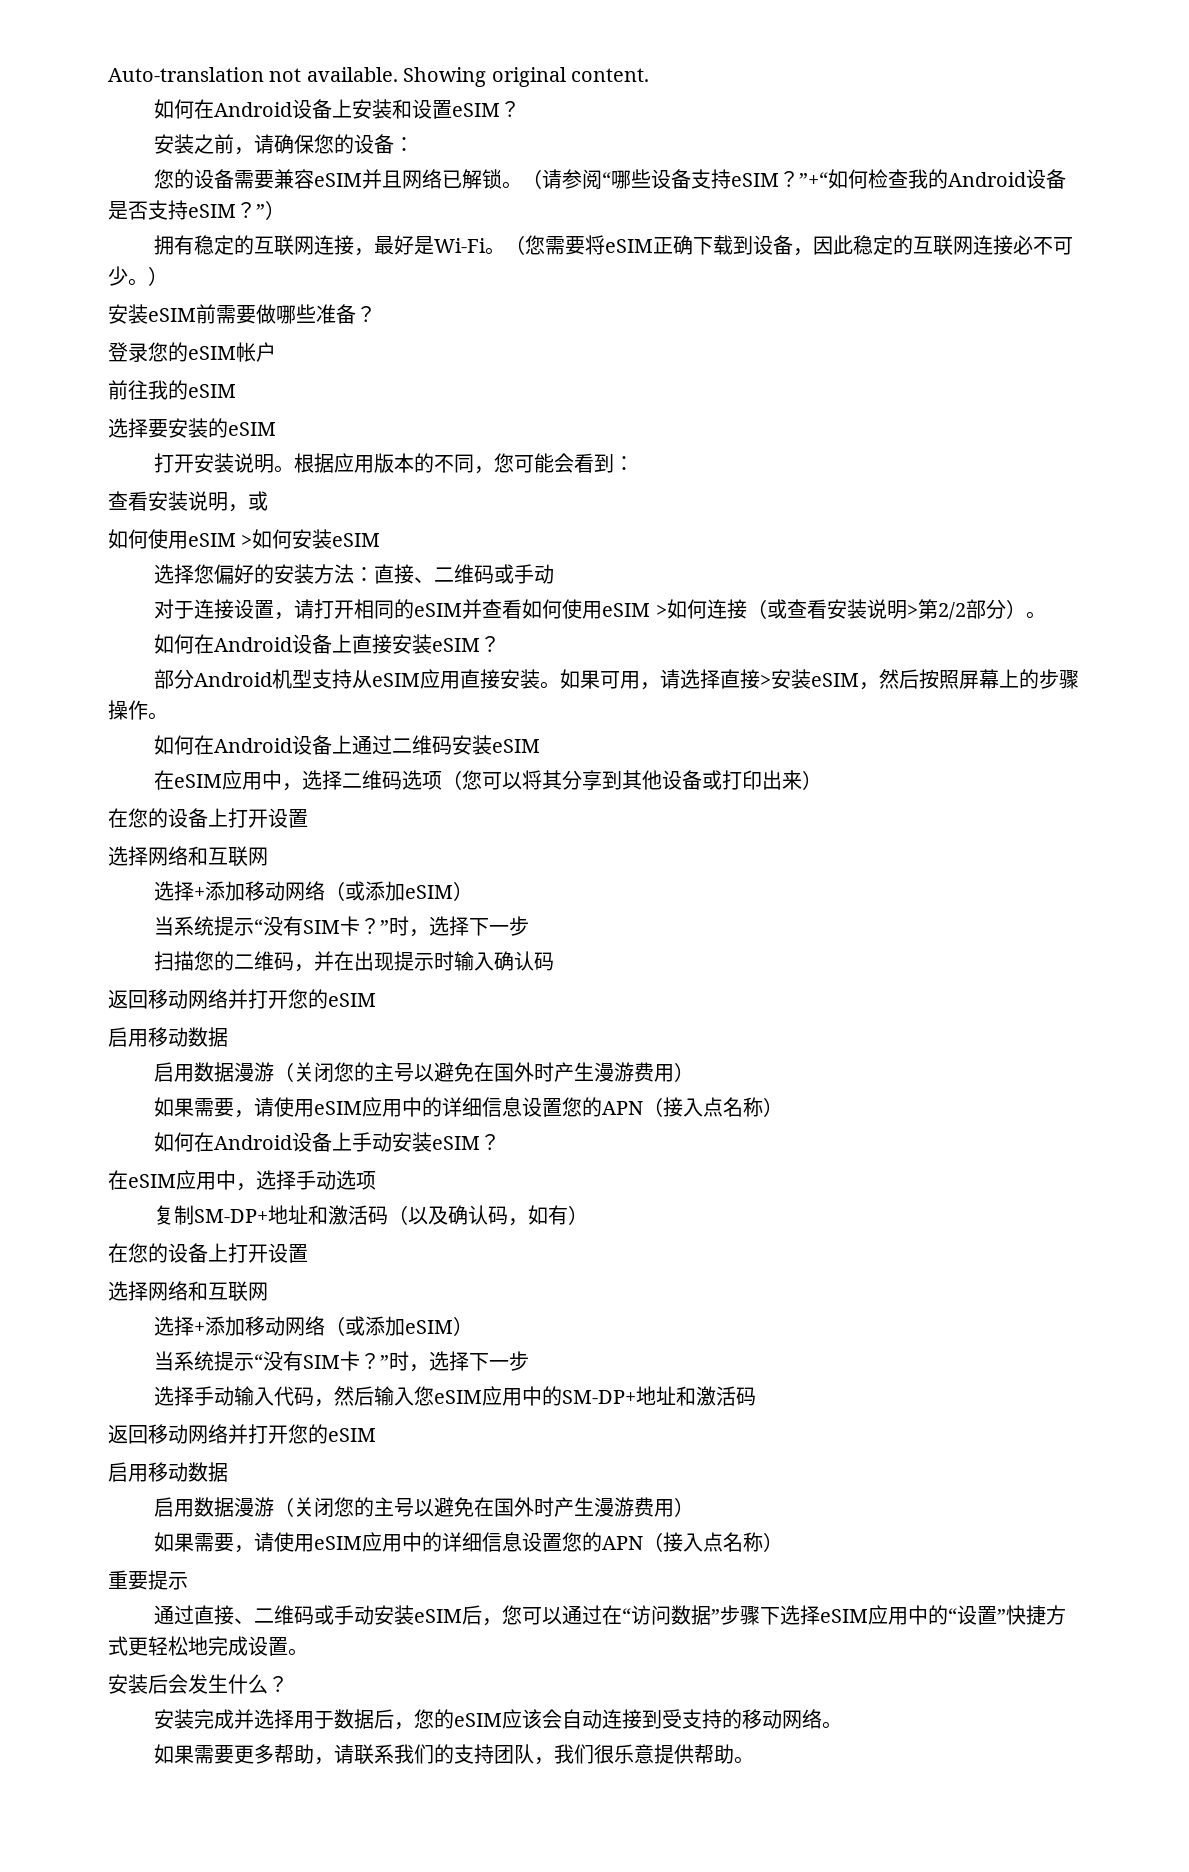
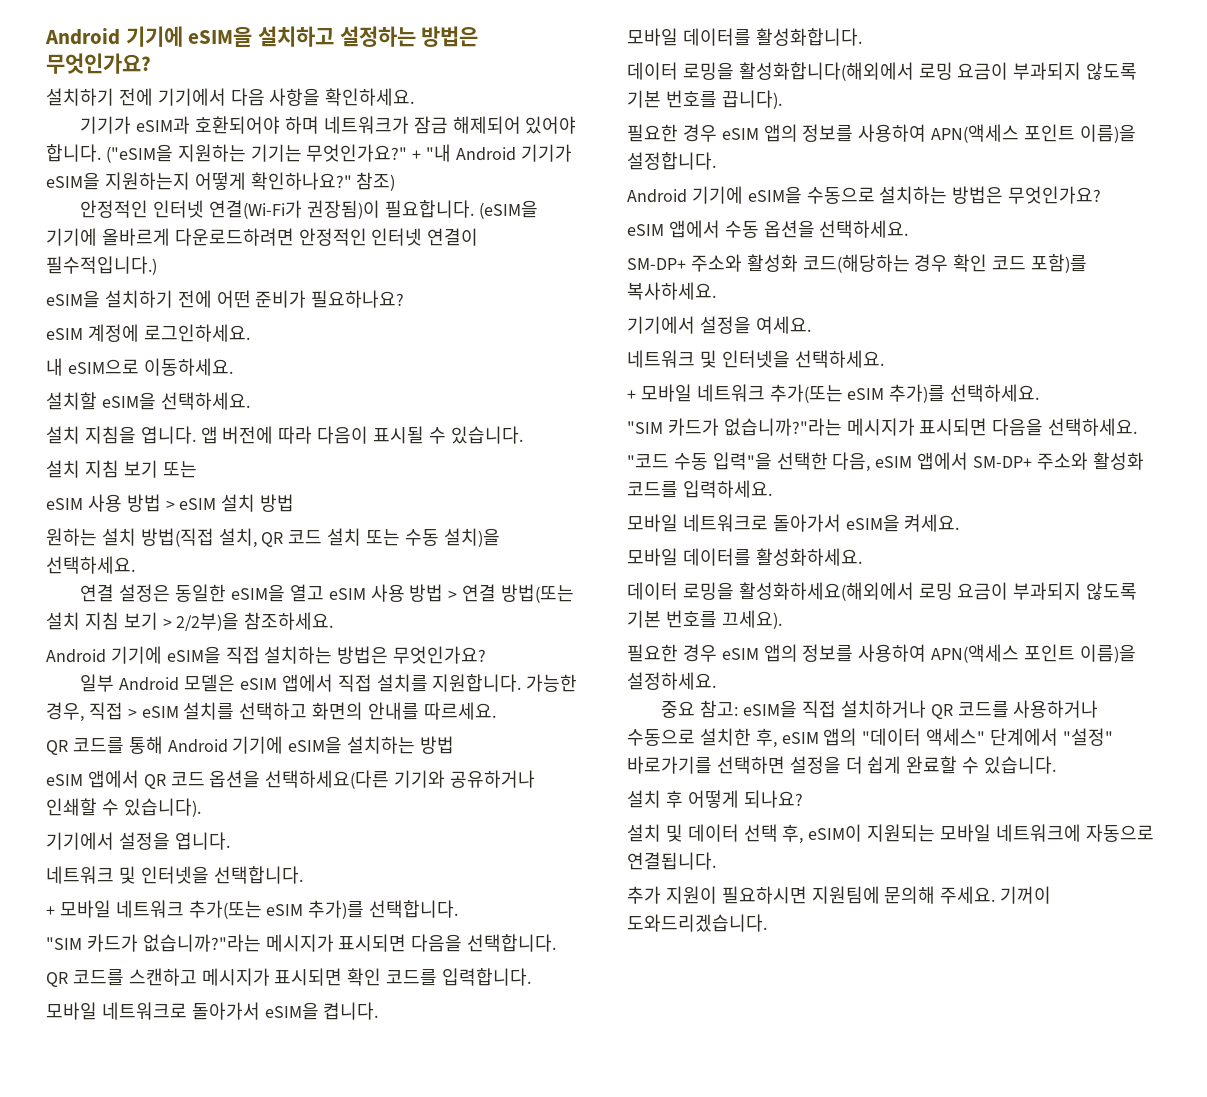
[108,67,649,87] [154,99,521,119] [154,134,415,155] [154,169,1067,189] [108,200,285,220] [154,235,1074,256] [108,266,168,286] [108,304,376,324] [108,342,276,362] [108,380,236,400] [108,418,276,438] [154,453,635,474] [108,491,268,512] [108,529,381,549] [154,564,555,585] [154,599,1046,620] [154,634,501,654] [154,669,1080,690] [108,700,168,720] [154,735,541,755] [154,770,823,791] [108,808,308,828] [108,846,268,867] [154,881,474,901] [154,916,530,937] [154,951,555,972] [108,989,376,1009] [108,1027,228,1047] [154,1062,695,1083] [154,1097,784,1118] [154,1132,501,1152] [108,1170,376,1191] [154,1205,589,1226] [108,1243,308,1263] [108,1281,268,1302] [154,1316,474,1336] [154,1351,530,1372] [154,1386,757,1407] [108,1424,376,1444] [108,1462,228,1482] [154,1497,695,1518] [154,1532,784,1553] [108,1570,188,1590] [154,1605,1067,1626] [108,1636,308,1656] [108,1674,288,1694] [154,1709,843,1730] [154,1744,755,1765] Auto-translation not available. Showing original content. // 如何在Android设备上安装和设置eSIM？ // 安装之前，请确保您的设备： // 您的设备需要兼容eSIM并且网络已解锁。（请参阅“哪些设备支持eSIM？”+“如何检查我的Android设备是否支持eSIM？”） // 拥有稳定的互联网连接，最好是Wi-Fi。（您需要将eSIM正确下载到设备，因此稳定的互联网连接必不可少。） // 安装eSIM前需要做哪些准备？ // 登录您的eSIM帐户 // 前往我的eSIM // 选择要安装的eSIM // 打开安装说明。根据应用版本的不同，您可能会看到： // 查看安装说明，或 // 如何使用eSIM >如何安装eSIM // 选择您偏好的安装方法：直接、二维码或手动 // 对于连接设置，请打开相同的eSIM并查看如何使用eSIM >如何连接（或查看安装说明>第2/2部分）。 // 如何在Android设备上直接安装eSIM？ // 部分Android机型支持从eSIM应用直接安装。如果可用，请选择直接>安装eSIM，然后按照屏幕上的步骤操作。 // 如何在Android设备上通过二维码安装eSIM // 在eSIM应用中，选择二维码选项（您可以将其分享到其他设备或打印出来） // 在您的设备上打开设置 // 选择网络和互联网 // 选择+添加移动网络（或添加eSIM） // 当系统提示“没有SIM卡？”时，选择下一步 // 扫描您的二维码，并在出现提示时输入确认码 // 返回移动网络并打开您的eSIM // 启用移动数据 // 启用数据漫游（关闭您的主号以避免在国外时产生漫游费用） // 如果需要，请使用eSIM应用中的详细信息设置您的APN（接入点名称） // 如何在Android设备上手动安装eSIM？ // 在eSIM应用中，选择手动选项 // 复制SM-DP+地址和激活码（以及确认码，如有） // 在您的设备上打开设置 // 选择网络和互联网 // 选择+添加移动网络（或添加eSIM） // 当系统提示“没有SIM卡？”时，选择下一步 // 选择手动输入代码，然后输入您eSIM应用中的SM-DP+地址和激活码 // 返回移动网络并打开您的eSIM // 启用移动数据 // 启用数据漫游（关闭您的主号以避免在国外时产生漫游费用） // 如果需要，请使用eSIM应用中的详细信息设置您的APN（接入点名称） // 重要提示 // 通过直接、二维码或手动安装eSIM后，您可以通过在“访问数据”步骤下选择eSIM应用中的“设置”快捷方式更轻松地完成设置。 // 安装后会发生什么？ // 安装完成并选择用于数据后，您的eSIM应该会自动连接到受支持的移动网络。 // 如果需要更多帮助，请联系我们的支持团队，我们很乐意提供帮助。 -> [45,26,479,47] [46,53,151,74] [46,88,415,106] [80,116,577,134] [46,144,572,163] [46,172,396,191] [80,200,538,219] [46,228,479,246] [46,256,157,275] [46,290,405,308] [46,324,250,342] [46,358,233,376] [46,392,250,410] [46,426,523,444] [46,460,197,478] [46,494,295,512] [46,528,500,548] [46,556,135,574] [80,584,574,603] [46,612,334,631] [46,646,487,664] [80,674,578,692] [46,702,496,722] [46,736,455,755] [46,770,536,789] [46,798,201,817] [46,832,230,850] [46,866,303,884] [46,900,459,919] [46,934,557,952] [46,968,532,987] [46,1002,379,1020] [627,28,862,46] [627,62,1138,81] [627,90,782,109] [627,124,1136,143] [627,152,716,170] [627,186,1102,204] [627,220,909,238] [627,254,1088,273] [627,282,716,300] [627,316,811,334] [627,350,884,368] [627,384,1040,403] [627,418,1138,436] [627,452,1144,472] [627,480,772,498] [627,514,960,532] [627,548,862,566] [627,582,1138,601] [627,610,782,629] [627,644,1136,663] [627,672,716,690] [661,700,1099,719] [627,728,1113,748] [627,756,1057,774] [627,790,803,808] [627,824,1154,844] [627,852,716,870] [627,886,1052,904] [627,914,767,932] Android 기기에 eSIM을 설치하고 설정하는 방법은 무엇인가요? // 설치하기 전에 기기에서 다음 사항을 확인하세요. // 기기가 eSIM과 호환되어야 하며 네트워크가 잠금 해제되어 있어야 합니다. ("eSIM을 지원하는 기기는 무엇인가요?" + "내 Android 기기가 eSIM을 지원하는지 어떻게 확인하나요?" 참조) // 안정적인 인터넷 연결(Wi-Fi가 권장됨)이 필요합니다. (eSIM을 기기에 올바르게 다운로드하려면 안정적인 인터넷 연결이 필수적입니다.) // eSIM을 설치하기 전에 어떤 준비가 필요하나요? // eSIM 계정에 로그인하세요. // 내 eSIM으로 이동하세요. // 설치할 eSIM을 선택하세요. // 설치 지침을 엽니다. 앱 버전에 따라 다음이 표시될 수 있습니다. // 설치 지침 보기 또는 // eSIM 사용 방법 > eSIM 설치 방법 // 원하는 설치 방법(직접 설치, QR 코드 설치 또는 수동 설치)을 선택하세요. // 연결 설정은 동일한 eSIM을 열고 eSIM 사용 방법 > 연결 방법(또는 설치 지침 보기 > 2/2부)을 참조하세요. // Android 기기에 eSIM을 직접 설치하는 방법은 무엇인가요? // 일부 Android 모델은 eSIM 앱에서 직접 설치를 지원합니다. 가능한 경우, 직접 > eSIM 설치를 선택하고 화면의 안내를 따르세요. // QR 코드를 통해 Android 기기에 eSIM을 설치하는 방법 // eSIM 앱에서 QR 코드 옵션을 선택하세요(다른 기기와 공유하거나 인쇄할 수 있습니다). // 기기에서 설정을 엽니다. // 네트워크 및 인터넷을 선택합니다. // + 모바일 네트워크 추가(또는 eSIM 추가)를 선택합니다. // "SIM 카드가 없습니까?"라는 메시지가 표시되면 다음을 선택합니다. // QR 코드를 스캔하고 메시지가 표시되면 확인 코드를 입력합니다. // 모바일 네트워크로 돌아가서 eSIM을 켭니다. // 모바일 데이터를 활성화합니다. // 데이터 로밍을 활성화합니다(해외에서 로밍 요금이 부과되지 않도록 기본 번호를 끕니다). // 필요한 경우 eSIM 앱의 정보를 사용하여 APN(액세스 포인트 이름)을 설정합니다. // Android 기기에 eSIM을 수동으로 설치하는 방법은 무엇인가요? // eSIM 앱에서 수동 옵션을 선택하세요. // SM-DP+ 주소와 활성화 코드(해당하는 경우 확인 코드 포함)를 복사하세요. // 기기에서 설정을 여세요. // 네트워크 및 인터넷을 선택하세요. // + 모바일 네트워크 추가(또는 eSIM 추가)를 선택하세요. // "SIM 카드가 없습니까?"라는 메시지가 표시되면 다음을 선택하세요. // "코드 수동 입력"을 선택한 다음, eSIM 앱에서 SM-DP+ 주소와 활성화 코드를 입력하세요. // 모바일 네트워크로 돌아가서 eSIM을 켜세요. // 모바일 데이터를 활성화하세요. // 데이터 로밍을 활성화하세요(해외에서 로밍 요금이 부과되지 않도록 기본 번호를 끄세요). // 필요한 경우 eSIM 앱의 정보를 사용하여 APN(액세스 포인트 이름)을 설정하세요. // 중요 참고: eSIM을 직접 설치하거나 QR 코드를 사용하거나 수동으로 설치한 후, eSIM 앱의 "데이터 액세스" 단계에서 "설정" 바로가기를 선택하면 설정을 더 쉽게 완료할 수 있습니다. // 설치 후 어떻게 되나요? // 설치 및 데이터 선택 후, eSIM이 지원되는 모바일 네트워크에 자동으로 연결됩니다. // 추가 지원이 필요하시면 지원팀에 문의해 주세요. 기꺼이 도와드리겠습니다.

